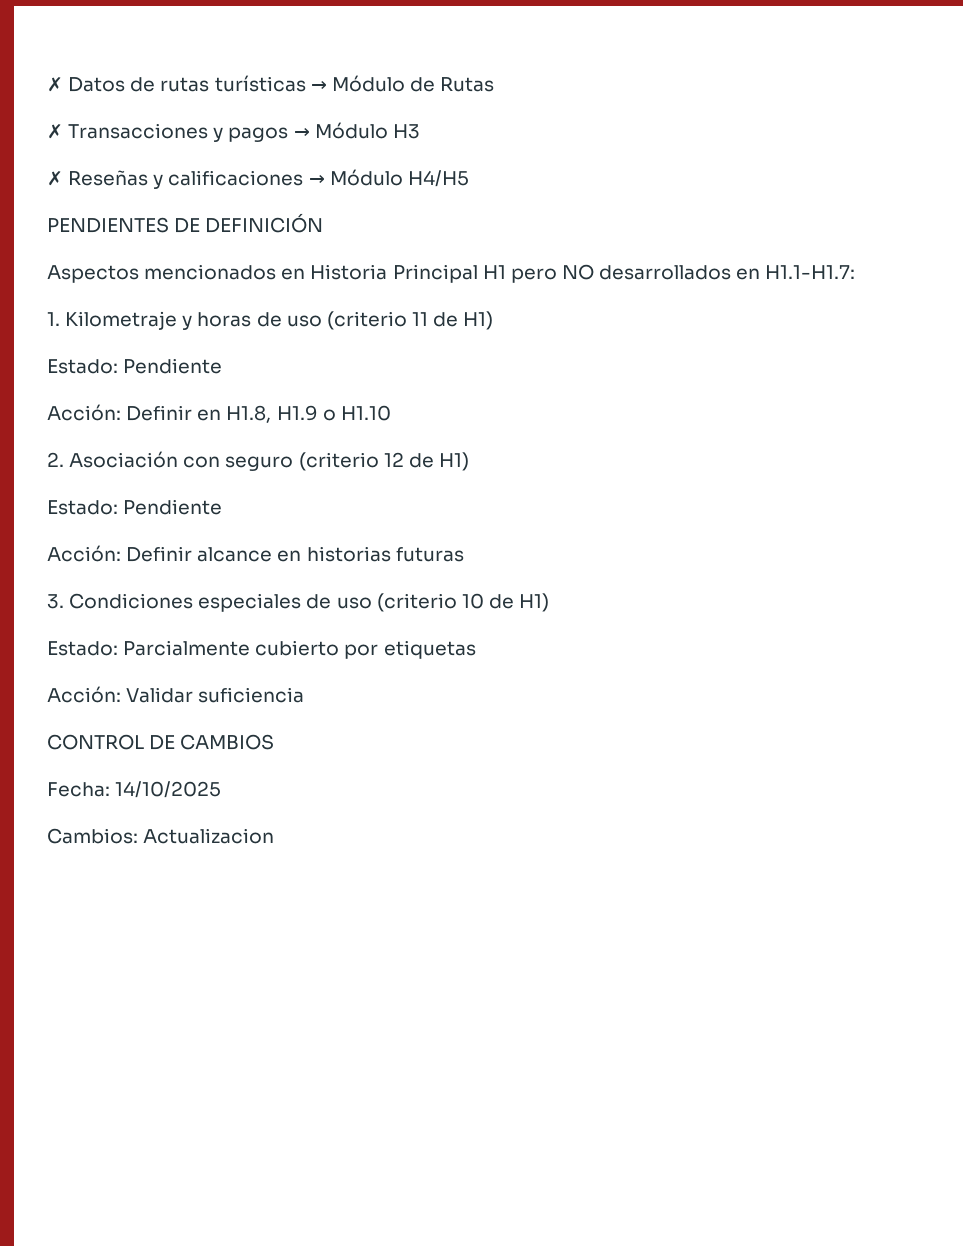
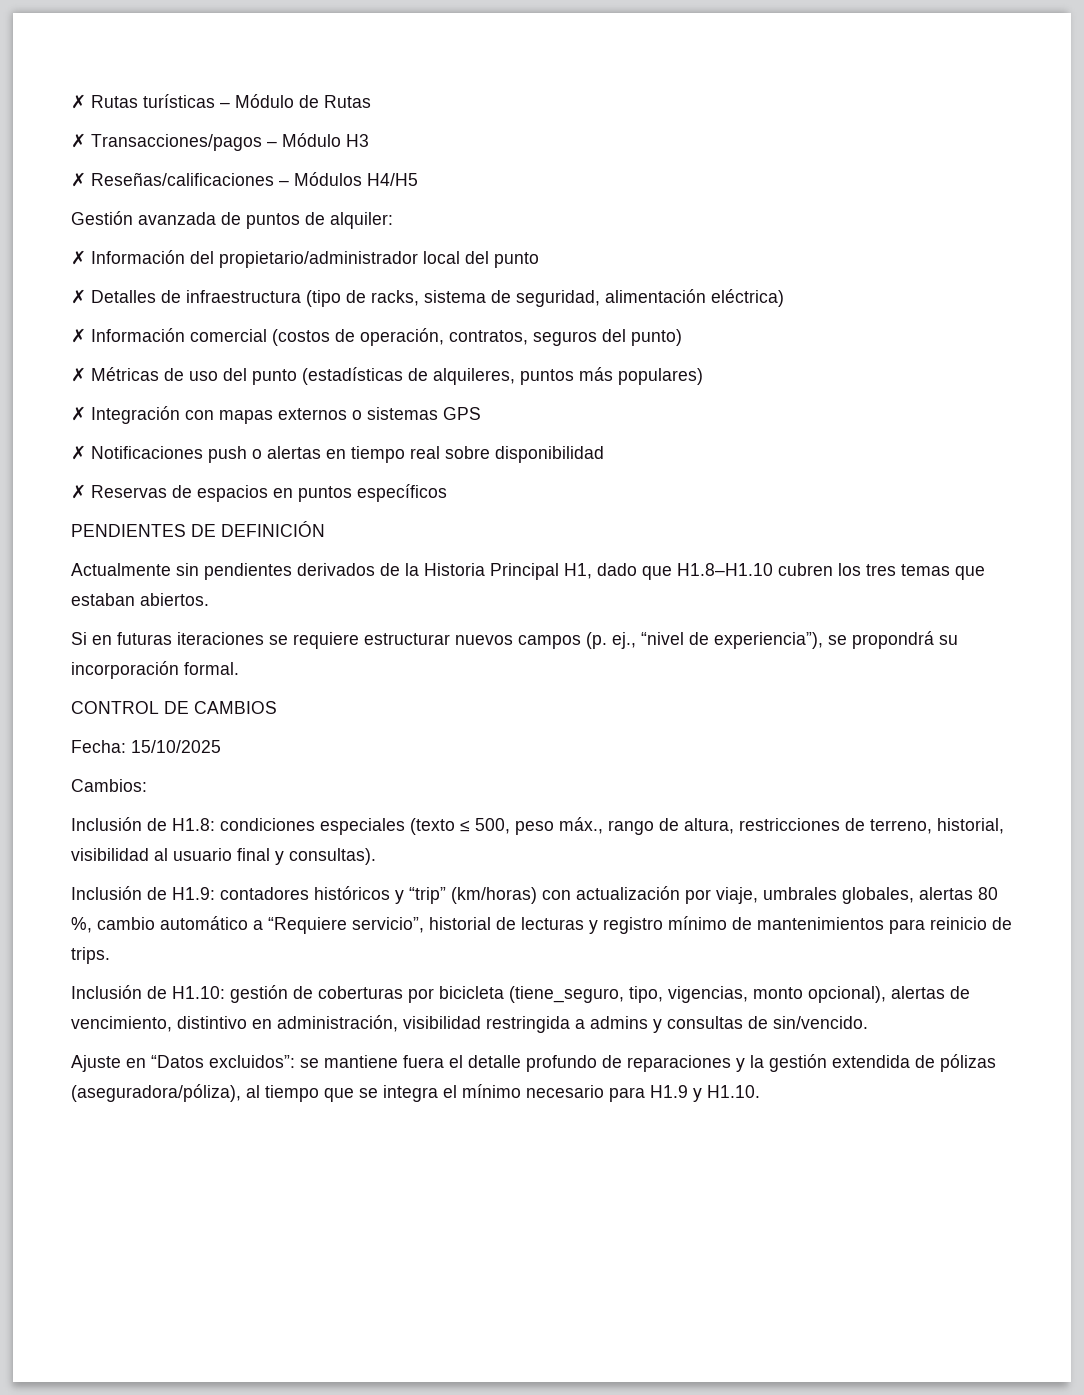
[47,75,327,92] ✗ Datos de rutas turísticas → -> [71,94,230,109] ✗ Rutas turísticas –
[68,123,310,142] Transacciones y pagos → -> [91,134,277,151] Transacciones/pagos –
[68,169,469,189] [47,213,324,233] [47,264,856,283] [47,311,494,330] [47,358,223,374] [47,404,391,423] [47,451,469,471] [47,499,223,515] [47,545,464,562] [47,593,550,612] [47,640,476,659] [47,686,305,703] Reseñas y calificaciones → Módulo H4/H5 // PENDIENTES DE DEFINICIÓN // Aspectos mencionados en Historia Principal H1 pero NO desarrollados en H1.1-H1.7: // 1. Kilometraje y horas de uso (criterio 11 de H1) // Estado: Pendiente // Acción: Definir en H1.8, H1.9 o H1.10 // 2. Asociación con seguro (criterio 12 de H1) // Estado: Pendiente // Acción: Definir alcance en historias futuras // 3. Condiciones especiales de uso (criterio 10 de H1) // Estado: Parcialmente cubierto por etiquetas // Acción: Validar suficiencia -> [91,172,418,186] [71,211,393,229] [71,250,539,268] [71,289,784,307] [71,328,682,346] [71,367,703,385] [71,406,481,424] [71,445,604,463] [71,484,447,502] [71,521,325,537] [71,563,985,580] [71,593,209,606] [71,631,958,649] [71,661,239,679] Reseñas/calificaciones – Módulos H4/H5 // Gestión avanzada de puntos de alquiler: // ✗ Información del propietario/administrador local del punto // ✗ Detalles de infraestructura (tipo de racks, sistema de seguridad, alimentación eléctrica) // ✗ Información comercial (costos de operación, contratos, seguros del punto) // ✗ Métricas de uso del punto (estadísticas de alquileres, puntos más populares) // ✗ Integración con mapas externos o sistemas GPS // ✗ Notificaciones push o alertas en tiempo real sobre disponibilidad // ✗ Reservas de espacios en puntos específicos // PENDIENTES DE DEFINICIÓN // Actualmente sin pendientes derivados de la Historia Principal H1, dado que H1.8–H1.10 cubren los tres temas que estaban abiertos. // Si en futuras iteraciones se requiere estructurar nuevos campos (p. ej., “nivel de experiencia”), se propondrá su incorporación formal.
[115,781,222,798] 14/10/2025 -> [131,740,221,753] 15/10/2025
[143,828,275,844] Actualizacion -> [71,817,1004,835] [71,848,376,865] [71,886,998,904] [71,916,1012,934] [71,947,110,964] [71,985,970,1003] [71,1015,868,1033] [71,1054,996,1072] [71,1084,760,1102] // Inclusión de H1.8: condiciones especiales (texto ≤ 500, peso máx., rango de altura, restricciones de terreno, historial, visibilidad al usuario final y consultas). // Inclusión de H1.9: contadores históricos y “trip” (km/horas) con actualización por viaje, umbrales globales, alertas 80 %, cambio automático a “Requiere servicio”, historial de lecturas y registro mínimo de mantenimientos para reinicio de trips. // Inclusión de H1.10: gestión de coberturas por bicicleta (tiene_seguro, tipo, vigencias, monto opcional), alertas de vencimiento, distintivo en administración, visibilidad restringida a admins y consultas de sin/vencido. // Ajuste en “Datos excluidos”: se mantiene fuera el detalle profundo de reparaciones y la gestión extendida de pólizas (aseguradora/póliza), al tiempo que se integra el mínimo necesario para H1.9 y H1.10.

